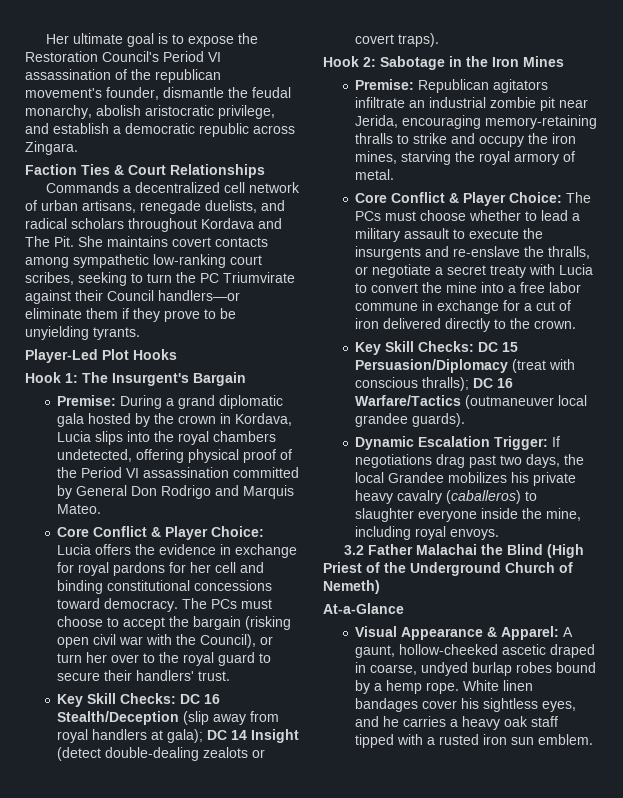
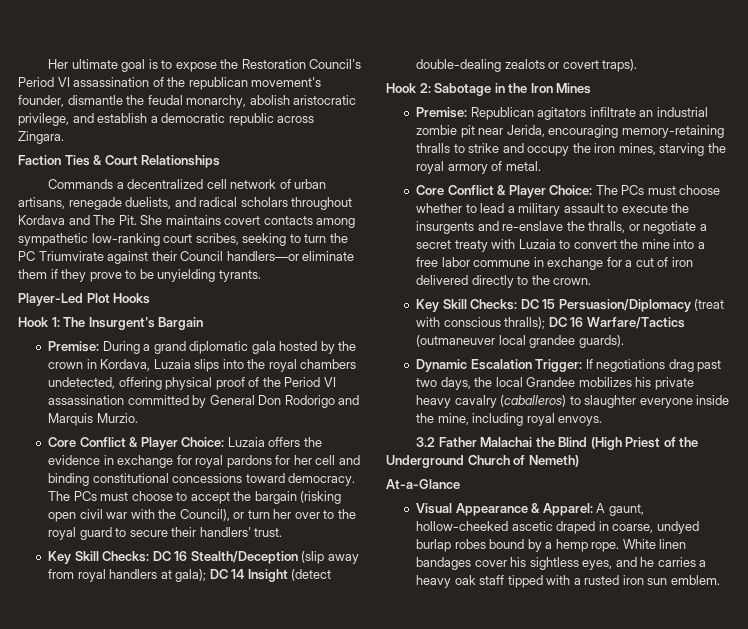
[57,431,92,442] Lucia -> [153,359,191,369] Luzaia
[161,485,212,499] Rodrigo -> [284,395,335,408] Rodorigo
[57,504,102,514] [57,526,265,540] [57,544,92,555] Mateo. // Core Conflict & Player Choice: Lucia -> [96,413,138,423] [48,437,265,450] Murzio. // Core Conflict & Player Choice: Luzaia
[559,264,594,275] Lucia -> [518,239,556,249] Luzaia

